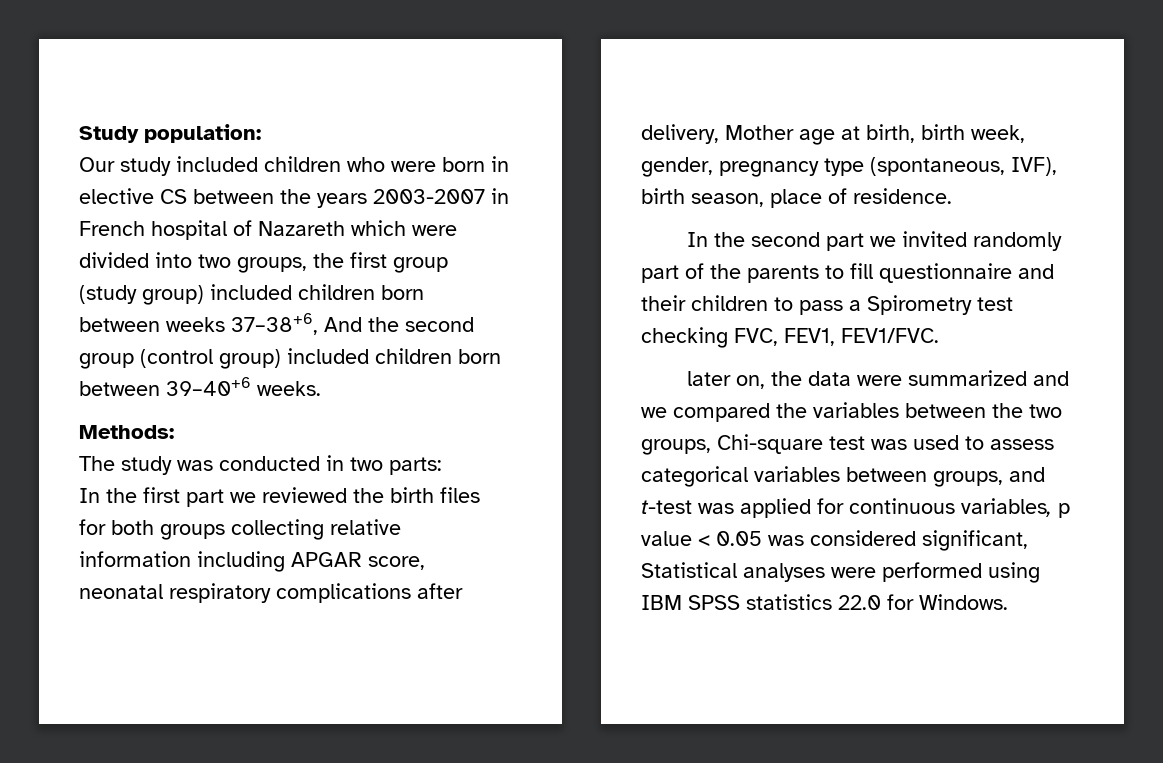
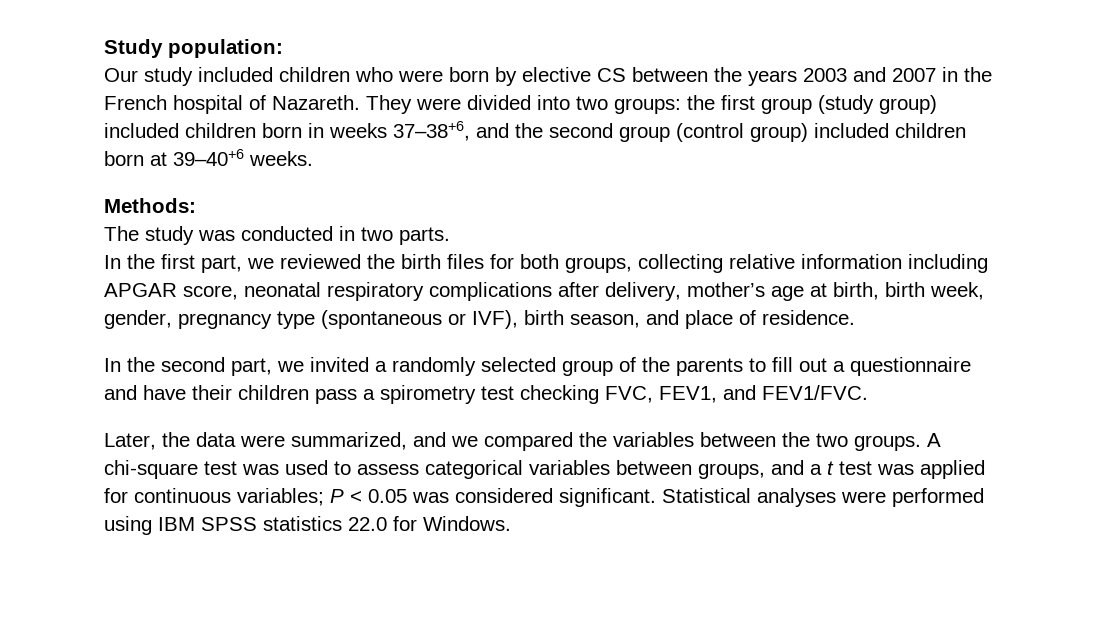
[491,156,509,172] in -> [495,67,517,86] by
[373,188,509,204] 2003-2007 in -> [803,67,992,82] 2003 and 2007 in the
[258,220,406,236] Nazareth which -> [272,95,412,114] Nazareth. They
[237,257,307,273] groups, -> [614,98,681,114] groups:
[79,317,160,332] between -> [308,123,324,138] in
[324,317,362,332] And -> [476,123,509,138] and
[79,381,160,396] between -> [150,152,167,166] at
[389,457,442,475] parts: -> [399,227,450,245] parts.
[186,489,224,507] part -> [201,255,242,273] part,
[160,524,225,540] groups -> [565,257,632,273] groups,
[725,125,794,140] Mother -> [687,282,765,297] mother’s
[870,157,1005,176] (spontaneous, -> [321,310,466,329] (spontaneous or
(764, 200) none -> [646,310,679,325] and
[825,233,864,251] part -> [231,358,272,376] part,
[972,232,1062,251] [641,265,679,283] randomly part -> [375,357,613,376] a randomly selected group
(873, 271) none -> [799,358,845,372] out a
(1054, 271) none -> [143,385,186,400] have
[774,297,793,311] to -> (309, 392) none
[867,295,972,315] Spirometry -> [380,385,476,404] spirometry
(835, 337) none -> [723,385,756,400] and
[686,371,765,389] later on, -> [104,433,156,450] Later,
[907,370,1027,386] summarized -> [291,432,407,450] summarized,
[641,434,823,455] groups, Chi-square -> [854,433,941,451] [104,460,198,479] groups. A chi-square
[641,500,692,514] t-test -> [810,461,872,475] a t test
[961,498,1070,518] [641,531,692,546] variables, p value -> [237,488,344,506] variables; P
[922,530,1028,551] significant, -> [559,488,656,507] significant.

